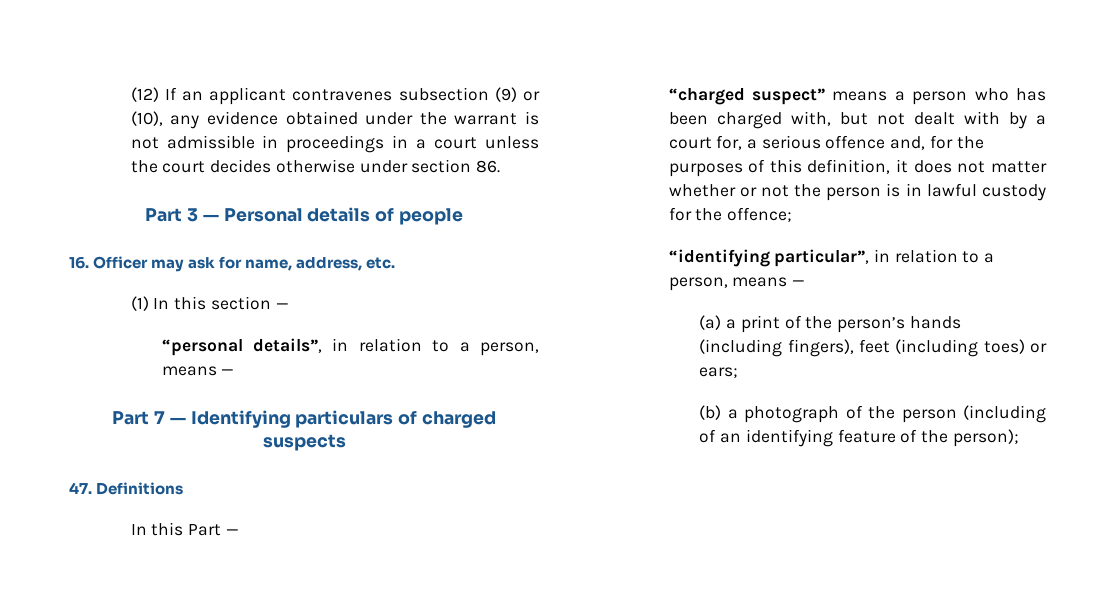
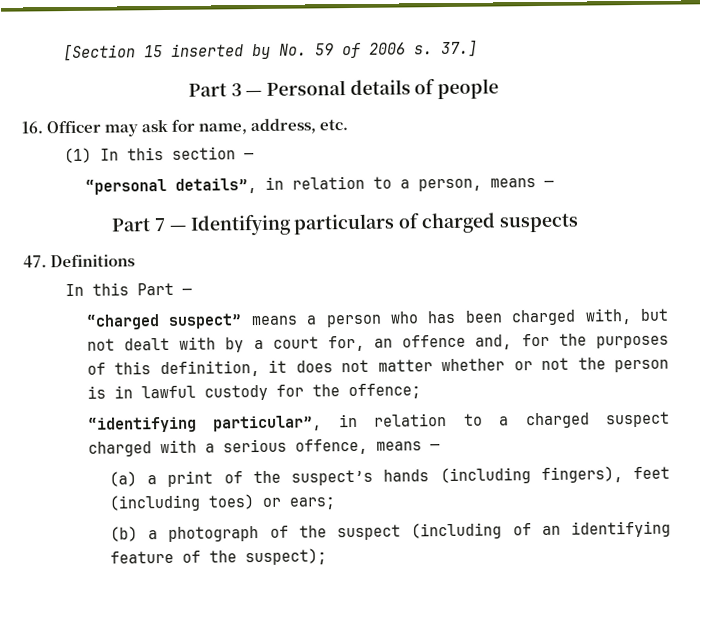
[130,87,540,105] [130,111,539,129] [130,135,539,153] [130,159,501,173] (12) If an applicant contravenes subsection (9) or (10), any evidence obtained under the warrant is not admissible in proceedings in a court unless the court decides otherwise under section 86. -> [62,39,478,62] [Section 15 inserted by No. 59 of 2006 s. 37.]
[746,135,821,149] a serious -> [374,338,394,348] an
[668,277,728,291] person, -> [525,411,671,429] [87,438,368,457] charged suspect charged with a serious offence,
[836,317,905,333] person’s -> [291,469,374,486] suspect’s
[901,409,957,423] person -> [337,524,402,541] suspect
[952,429,1019,447] person); -> [244,548,327,566] suspect);

